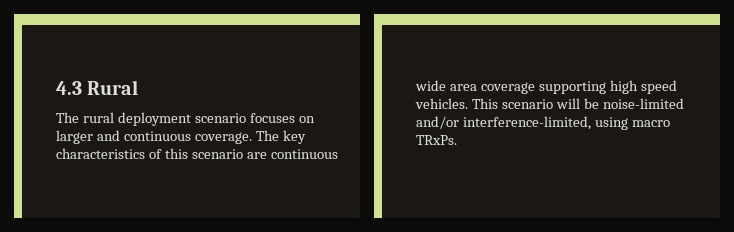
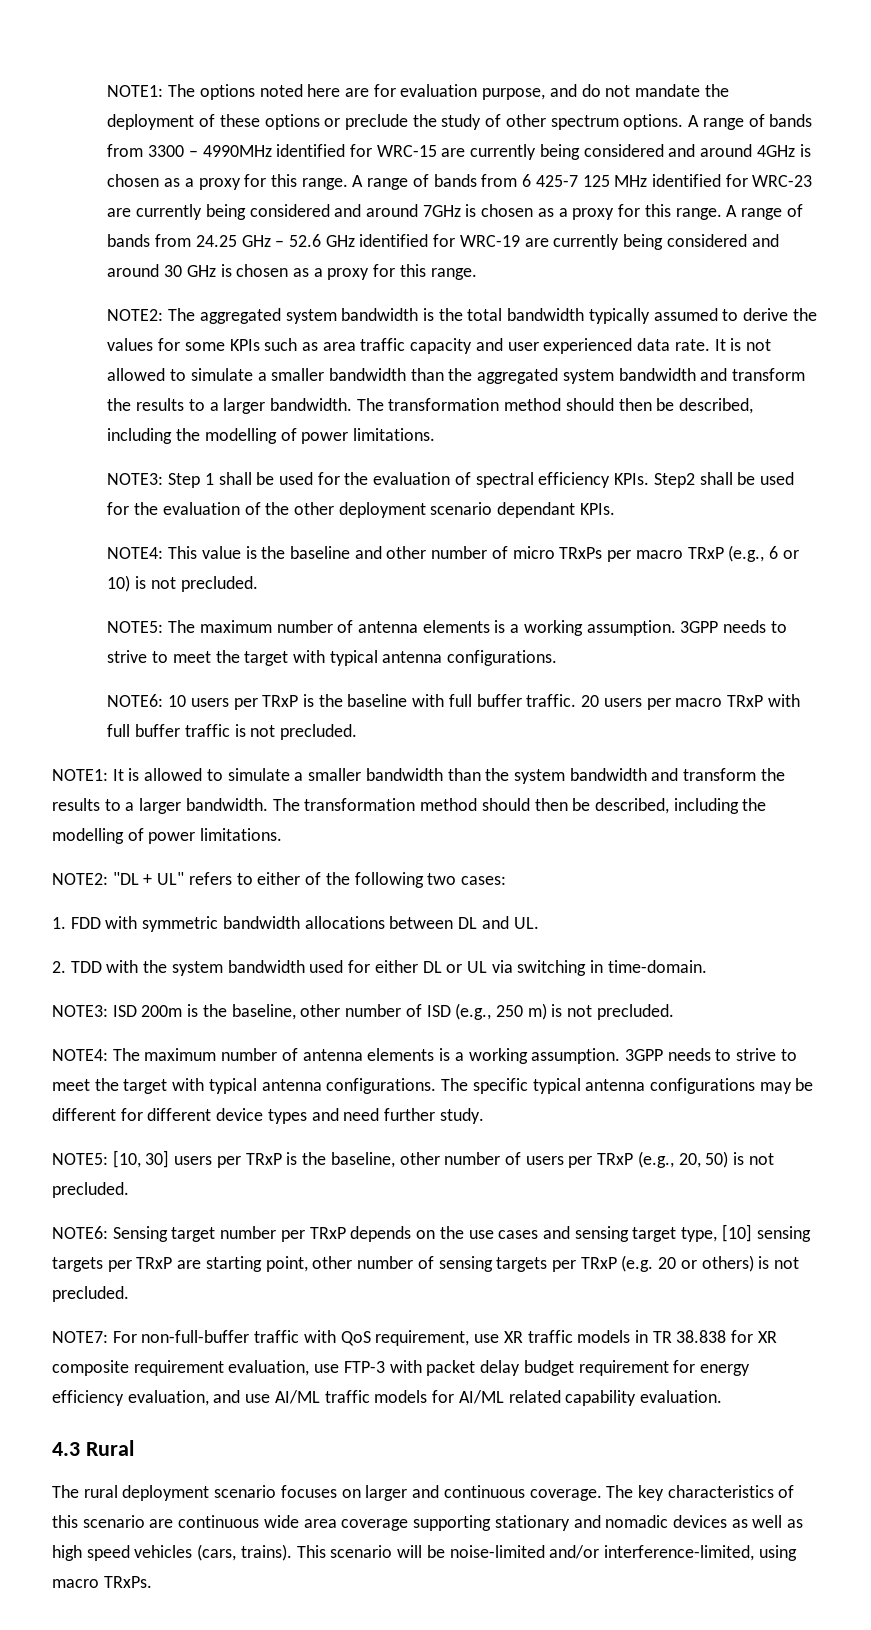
(56, 88) none -> [107,84,729,100] [107,114,813,130] [107,144,811,160] [107,174,813,190] [107,204,803,220] [107,234,779,250] [107,264,477,280] [107,308,817,324] [107,338,772,354] [107,368,806,384] [107,398,754,414] [107,428,436,444] [107,472,795,488] [107,502,615,518] [107,545,799,562] [107,575,258,592] [107,620,787,636] [107,650,558,666] [107,694,800,710] [107,724,358,740] [52,768,785,784] [52,798,767,814] [52,828,283,844] [52,872,506,888] [52,916,539,932] [52,960,707,976] [52,1003,674,1020] [52,1048,797,1064] [52,1078,814,1094] [52,1108,484,1124] [52,1150,774,1168] [52,1182,129,1198] [52,1224,811,1242] [52,1255,800,1272] [52,1286,129,1302] [52,1330,777,1346] [52,1360,750,1376] [52,1390,722,1406] NOTE1: The options noted here are for evaluation purpose, and do not mandate the deployment of these options or preclude the study of other spectrum options. A range of bands from 3300 – 4990MHz identified for WRC-15 are currently being considered and around 4GHz is chosen as a proxy for this range. A range of bands from 6 425-7 125 MHz identified for WRC-23 are currently being considered and around 7GHz is chosen as a proxy for this range. A range of bands from 24.25 GHz – 52.6 GHz identified for WRC-19 are currently being considered and around 30 GHz is chosen as a proxy for this range. // NOTE2: The aggregated system bandwidth is the total bandwidth typically assumed to derive the values for some KPIs such as area traffic capacity and user experienced data rate. It is not allowed to simulate a smaller bandwidth than the aggregated system bandwidth and transform the results to a larger bandwidth. The transformation method should then be described, including the modelling of power limitations. // NOTE3: Step 1 shall be used for the evaluation of spectral efficiency KPIs. Step2 shall be used for the evaluation of the other deployment scenario dependant KPIs. // NOTE4: This value is the baseline and other number of micro TRxPs per macro TRxP (e.g., 6 or 10) is not precluded. // NOTE5: The maximum number of antenna elements is a working assumption. 3GPP needs to strive to meet the target with typical antenna configurations. // NOTE6: 10 users per TRxP is the baseline with full buffer traffic. 20 users per macro TRxP with full buffer traffic is not precluded. // NOTE1: It is allowed to simulate a smaller bandwidth than the system bandwidth and transform the results to a larger bandwidth. The transformation method should then be described, including the modelling of power limitations. // NOTE2: "DL + UL" refers to either of the following two cases: // 1. FDD with symmetric bandwidth allocations between DL and UL. // 2. TDD with the system bandwidth used for either DL or UL via switching in time-domain. // NOTE3: ISD 200m is the baseline, other number of ISD (e.g., 250 m) is not precluded. // NOTE4: The maximum number of antenna elements is a working assumption. 3GPP needs to strive to meet the target with typical antenna configurations. The specific typical antenna configurations may be different for different device types and need further study. // NOTE5: [10, 30] users per TRxP is the baseline, other number of users per TRxP (e.g., 20, 50) is not precluded. // NOTE6: Sensing target number per TRxP depends on the use cases and sensing target type, [10] sensing targets per TRxP are starting point, other number of sensing targets per TRxP (e.g. 20 or others) is not precluded. // NOTE7: For non-full-buffer traffic with QoS requirement, use XR traffic models in TR 38.838 for XR composite requirement evaluation, use FTP-3 with packet delay budget requirement for energy efficiency evaluation, and use AI/ML traffic models for AI/ML related capability evaluation. //
[609,80,677,94] [415,98,468,109] high speed vehicles. -> [494,1515,804,1531] [52,1544,292,1561] stationary and nomadic devices as well as high speed vehicles (cars, trains).

